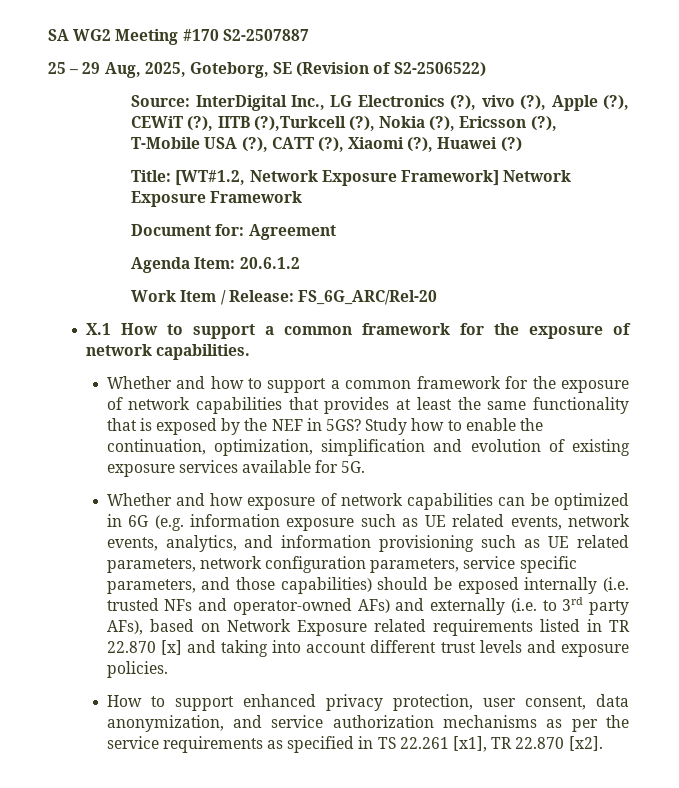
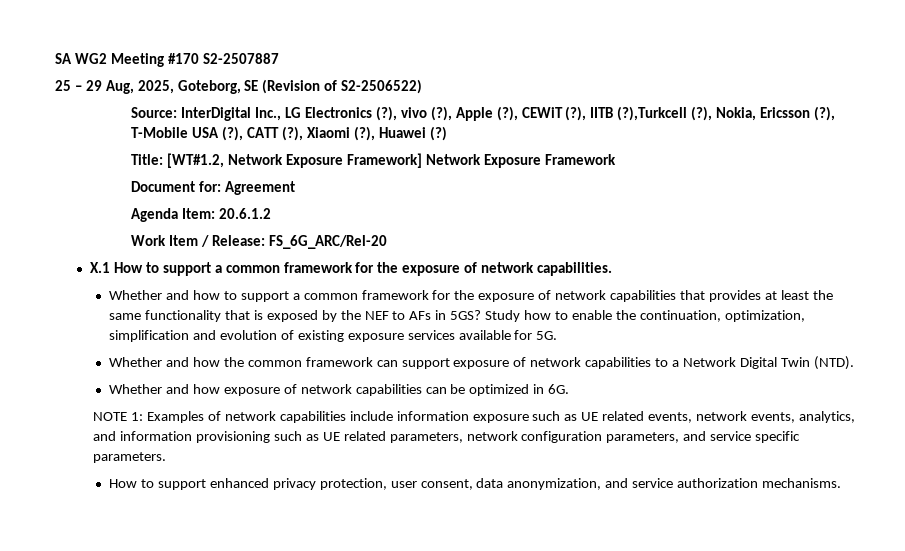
[379,116,456,131] Nokia (?), -> [716,107,757,121] Nokia,
(303, 425) none -> [392,311,432,320] to AFs
(366, 467) none -> [109,356,854,370] // Whether and how the common framework can support exposure of network capabilities to a Network Digital Twin (NTD).
[128,515,184,531] 6G (e.g. -> [548,384,570,394] [93,411,393,423] 6G. // NOTE 1: Examples of network capabilities include
(460, 565) none -> [683,431,707,441] and
[106,577,629,594] [106,597,630,615] [106,619,630,636] [106,640,629,657] [106,661,168,678] parameters, and those capabilities) should be exposed internally (i.e. trusted NFs and operator-owned AFs) and externally (i.e. to 3rd party AFs), based on Network Exposure related requirements listed in TR 22.870 [x] and taking into account different trust levels and exposure policies. -> [93,452,167,463] parameters.
[442,715,629,732] [106,736,603,753] mechanisms as per the service requirements as specified in TS 22.261 [x1], TR 22.870 [x2]. -> [762,478,842,488] mechanisms.

